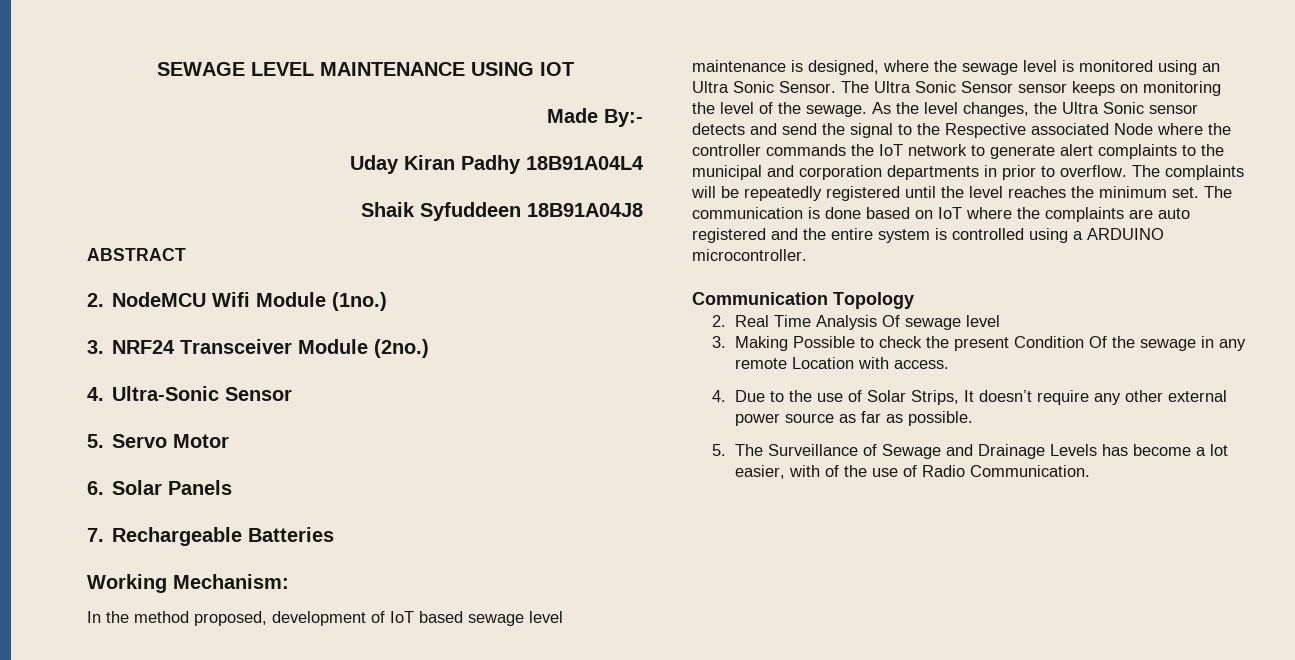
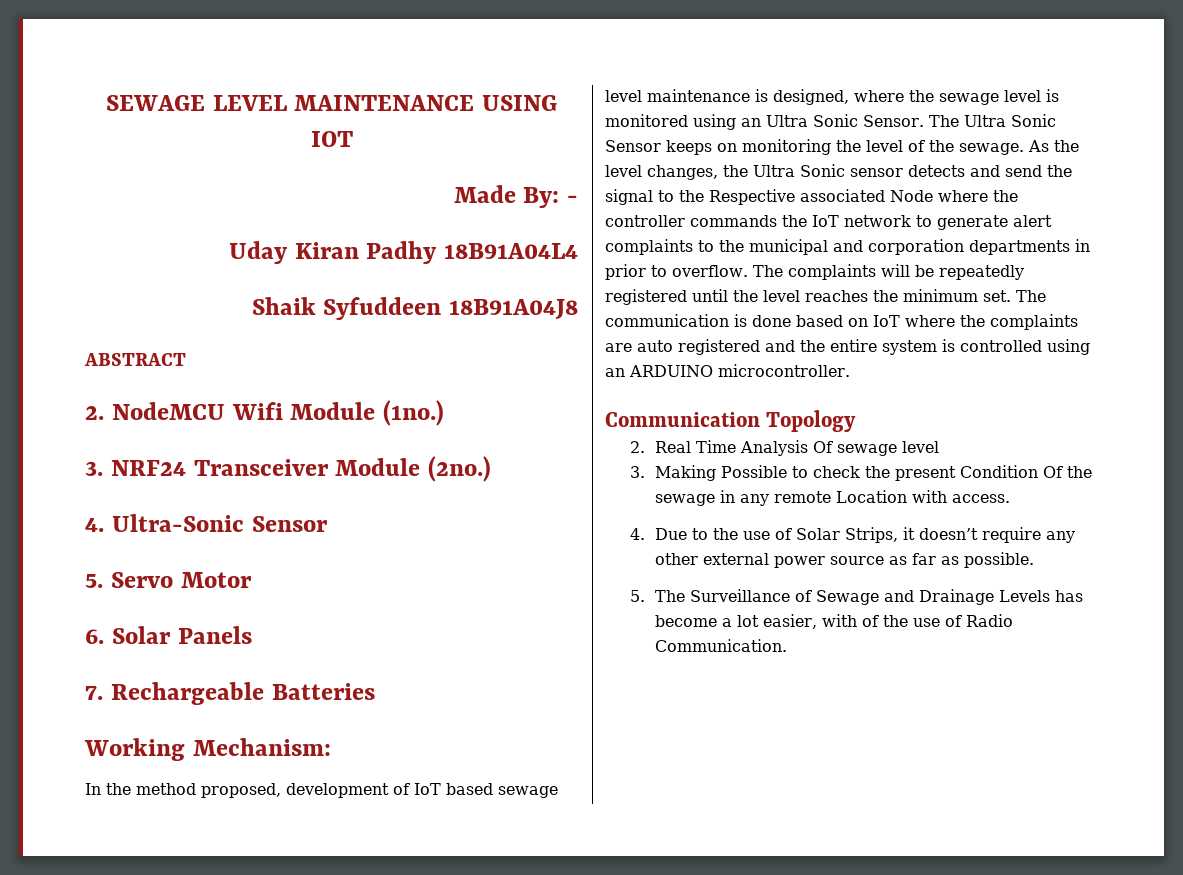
[604,109,643,127] By:- -> [523,187,578,208] By: -
[1018,83,1067,93] sensor -> (661, 146) none
[1073,231,1083,240] a -> [605,368,625,377] an
[963,390,974,402] It -> [902,527,915,540] it

